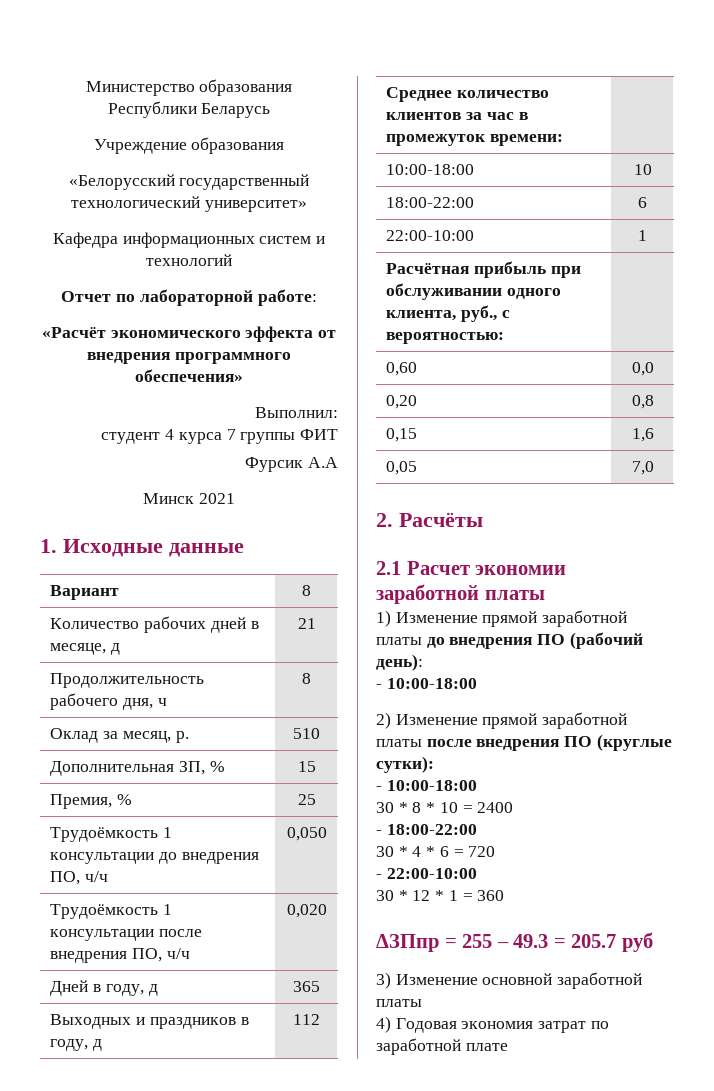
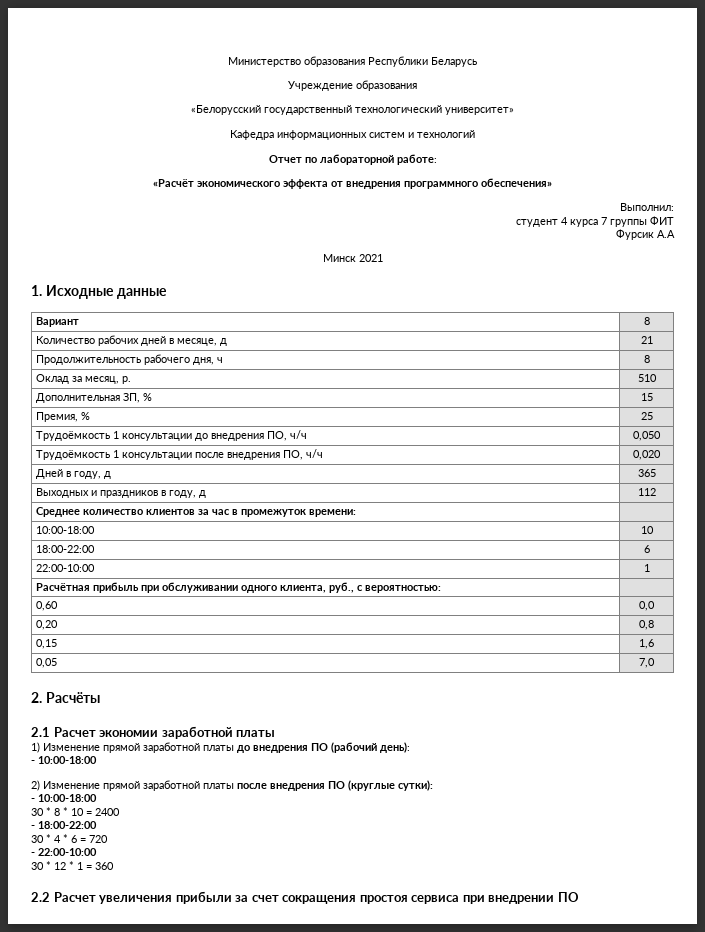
[376,932,653,952] [376,972,643,989] [376,999,422,1007] [376,1016,609,1033] [376,1038,508,1055] ΔЗПпр = 255 – 49.3 = 205.7 руб // 3) Изменение основной заработной платы // 4) Годовая экономия затрат по заработной плате -> [31,891,579,904] 2.2 Расчет увеличения прибыли за счет сокращения простоя сервиса при внедрении ПО

